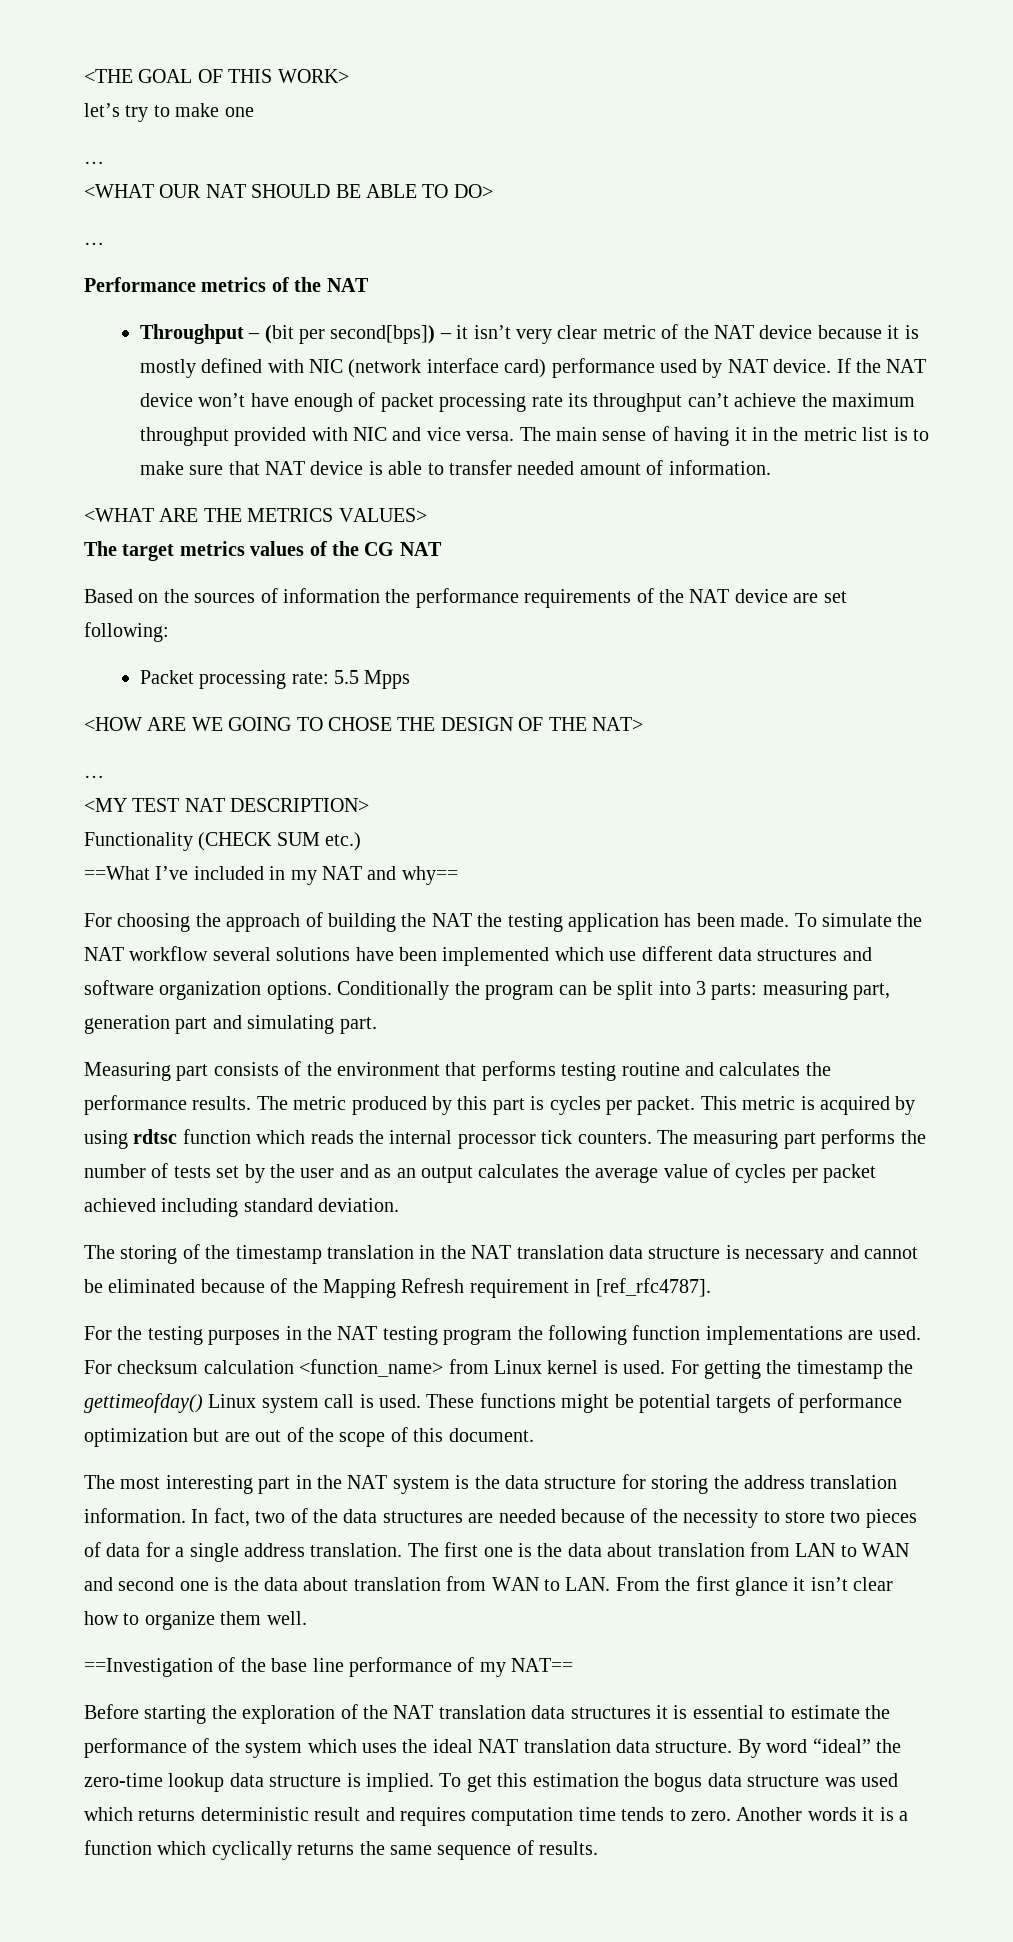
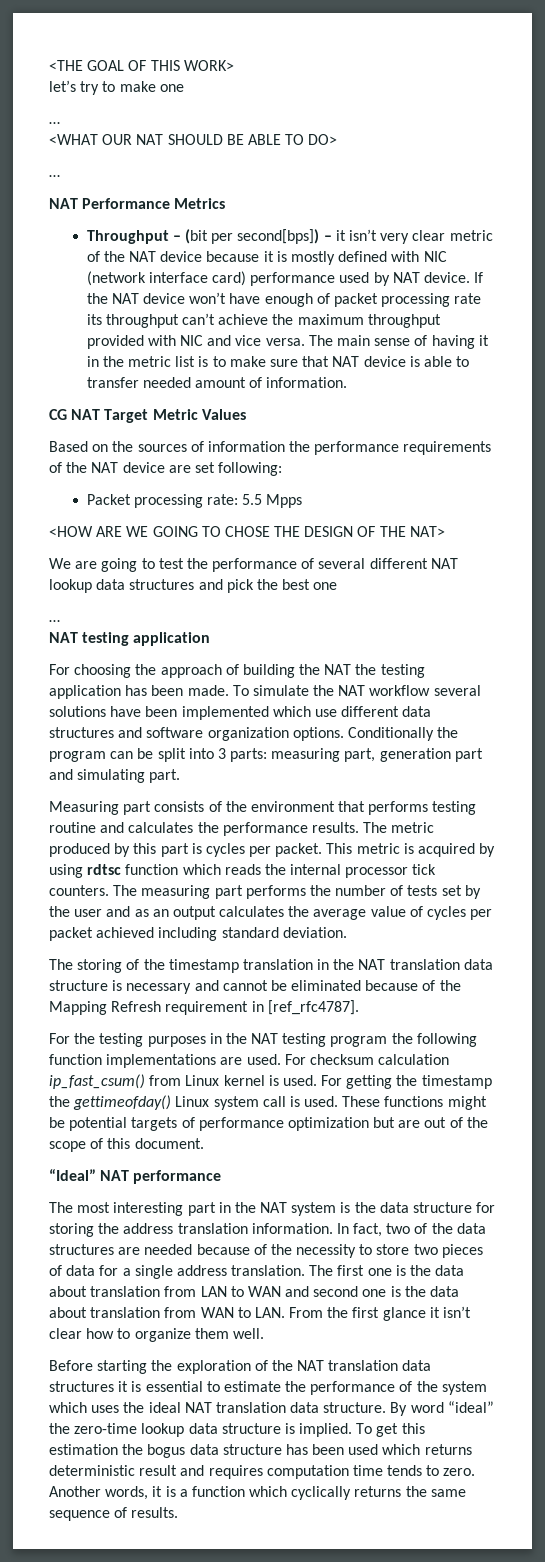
[84,277,369,292] Performance metrics of the NAT -> [49,198,226,209] NAT Performance Metrics
[84,508,427,522] [84,541,359,561] <WHAT ARE THE METRICS VALUES> // The target metrics values of the -> (348, 382) none
(442, 549) none -> [104,409,246,423] Target Metric Values
[84,775,104,778] [84,798,370,812] [84,832,362,851] [84,866,458,885] … // <MY TEST NAT DESCRIPTION> // Functionality (CHECK SUM etc.) // ==What I’ve included in my NAT and why== -> [49,558,458,572] [49,579,338,593] [49,620,60,622] [49,632,211,646] We are going to test the performance of several different NAT lookup data structures and pick the best one // … // NAT testing application
[299,1359,444,1377] <function_name> -> [49,1074,145,1089] ip_fast_csum()
(534, 1435) none -> [49,1169,222,1184] // “Ideal” NAT performance
[84,1657,574,1677] // ==Investigation of the base line performance of my NAT== -> (264, 1333) none
[824,1777,856,1787] was -> [285,1444,345,1455] has been
[807,1807,857,1821] words -> [105,1486,149,1500] words,

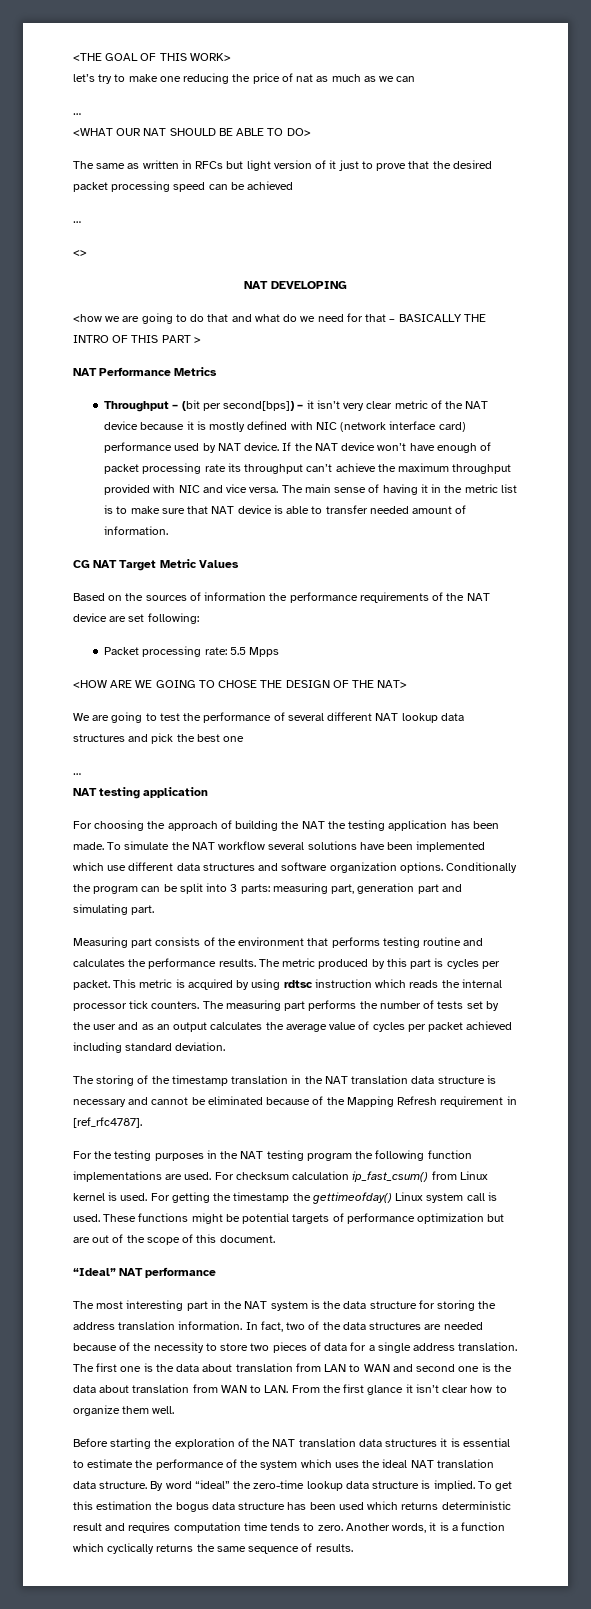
(184, 88) none -> [183,73,416,84] reducing the price of nat as much as we can
[49,175,60,177] … -> [73,160,492,171] [73,181,294,192] [73,221,81,223] [73,250,87,256] [244,281,347,289] [73,313,486,324] [73,335,201,343] The same as written in RFCs but light version of it just to prove that the desired packet processing speed can be achieved // … // <> // NAT DEVELOPING // <how we are going to do that and what do we need for that – BASICALLY THE INTRO OF THIS PART >
[125,864,179,875] function -> [314,979,372,988] instruction

